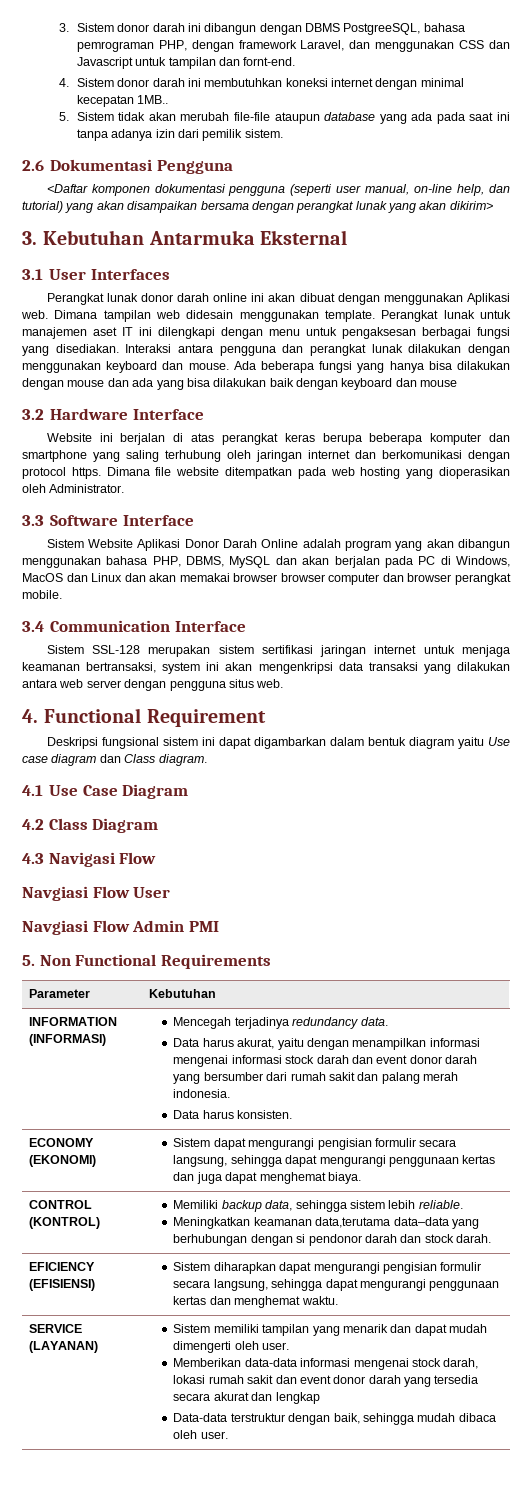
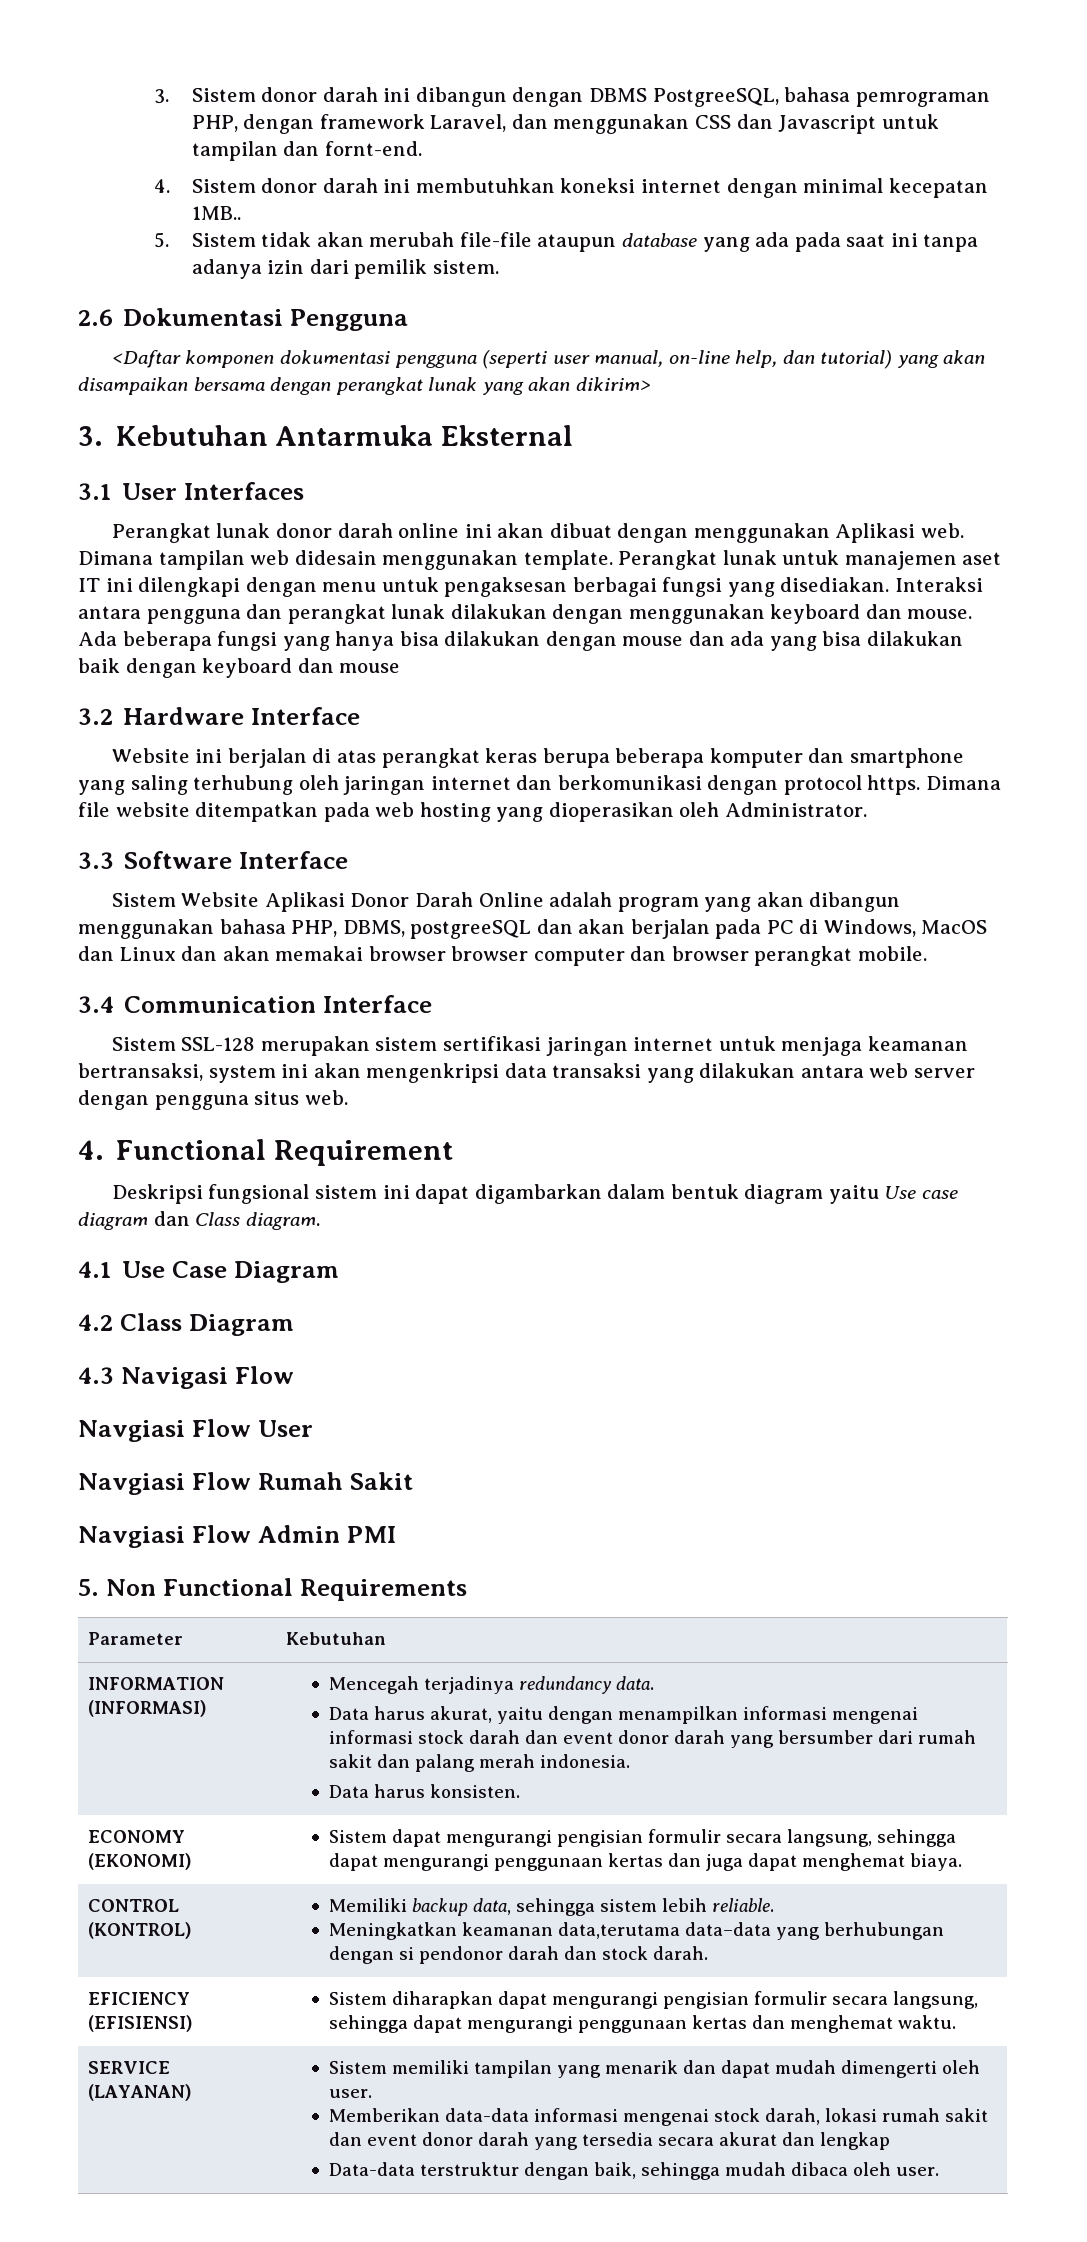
[229,556,271,568] MySQL -> [410,920,532,939] postgreeSQL
(171, 892) none -> [78,1472,413,1495] // Navgiasi Flow Rumah Sakit

